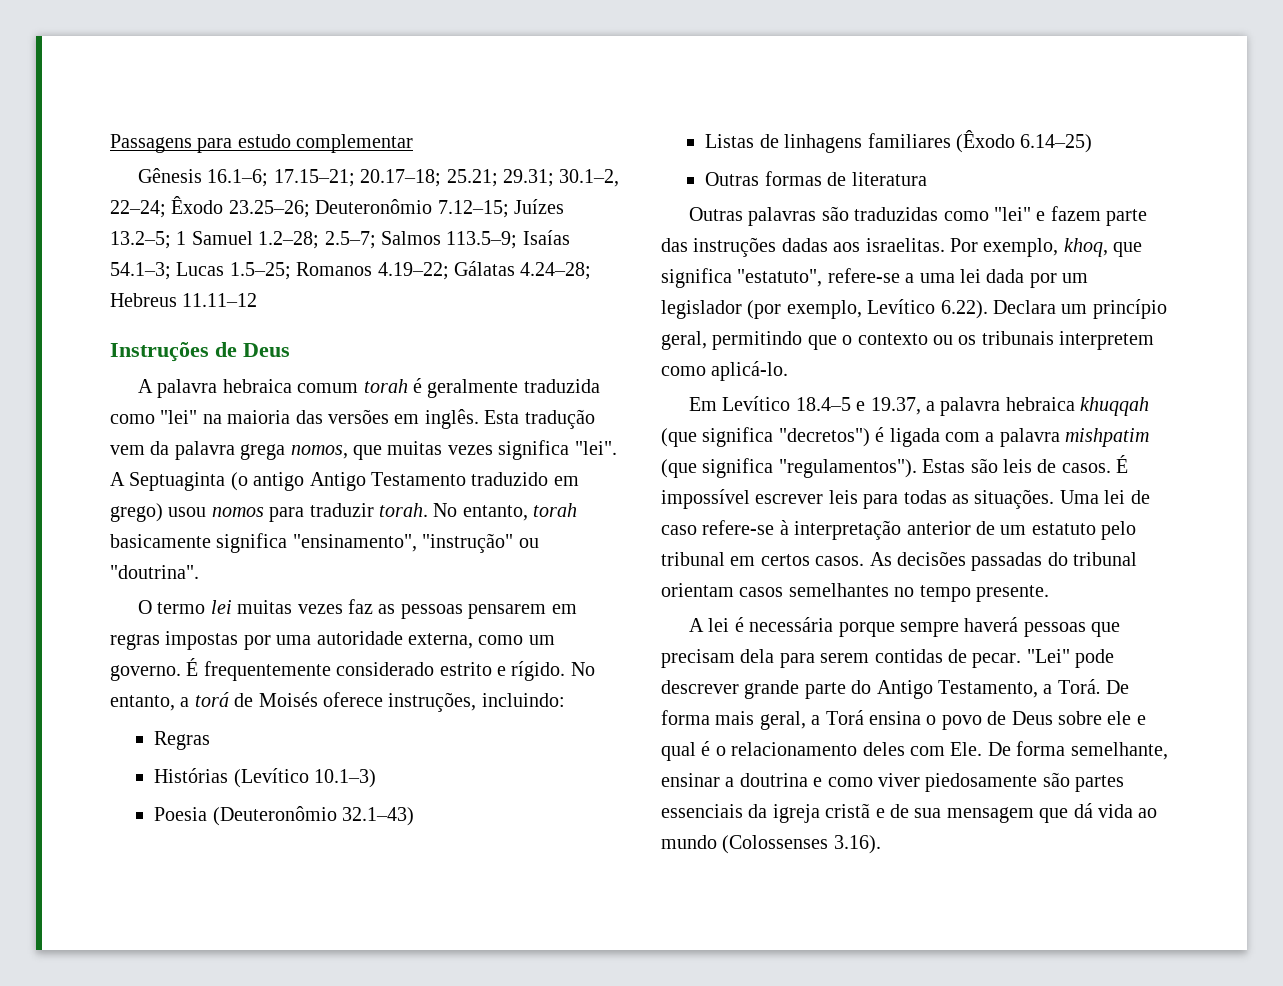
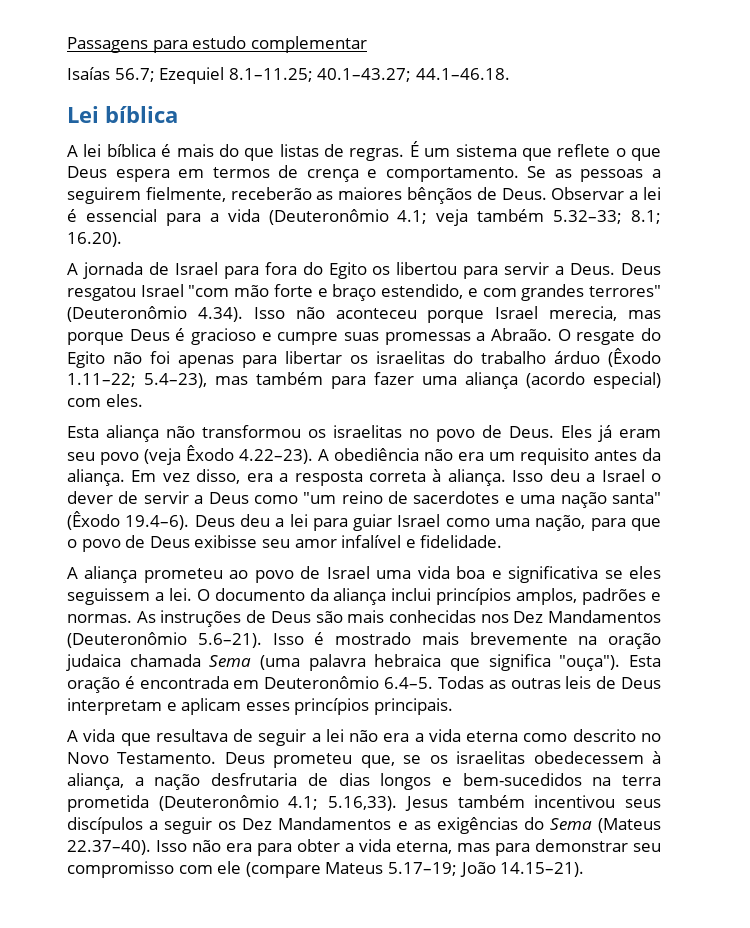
[138,168,620,187] [110,196,564,218] [110,230,570,249] [110,261,592,280] [110,293,258,307] [110,342,290,362] [138,378,600,398] [110,409,595,429] [110,440,617,460] [110,472,579,491] [110,503,578,522] [110,533,539,553] [110,565,199,579] [138,599,577,619] [110,631,555,650] [110,658,595,681] [110,692,565,712] [154,731,211,750] [154,768,377,788] [154,806,415,826] [705,130,1093,153] [705,171,927,186] [689,206,1148,226] [661,237,1143,257] [661,268,1089,288] [661,299,1167,319] [661,331,1155,350] [661,361,789,381] [689,396,1150,416] [661,427,1150,447] [661,455,1129,478] [661,489,1150,509] [661,520,1137,540] [661,551,1138,571] [661,583,1049,602] [689,617,1121,637] [661,649,1115,668] [661,679,1130,699] [661,710,1146,730] [661,741,1168,761] [661,772,1125,792] [661,803,1158,823] [661,835,881,854] Gênesis 16.1–6; 17.15–21; 20.17–18; 25.21; 29.31; 30.1–2, 22–24; Êxodo 23.25–26; Deuteronômio 7.12–15; Juízes 13.2–5; 1 Samuel 1.2–28; 2.5–7; Salmos 113.5–9; Isaías 54.1–3; Lucas 1.5–25; Romanos 4.19–22; Gálatas 4.24–28; Hebreus 11.11–12 // Instruções de Deus // A palavra hebraica comum torah é geralmente traduzida como "lei" na maioria das versões em inglês. Esta tradução vem da palavra grega nomos, que muitas vezes significa "lei". A Septuaginta (o antigo Antigo Testamento traduzido em grego) usou nomos para traduzir torah. No entanto, torah basicamente significa "ensinamento", "instrução" ou "doutrina". // O termo lei muitas vezes faz as pessoas pensarem em regras impostas por uma autoridade externa, como um governo. É frequentemente considerado estrito e rígido. No entanto, a torá de Moisés oferece instruções, incluindo: // Regras // Histórias (Levítico 10.1–3) // Poesia (Deuteronômio 32.1–43) // Listas de linhagens familiares (Êxodo 6.14–25) // Outras formas de literatura // Outras palavras são traduzidas como "lei" e fazem parte das instruções dadas aos israelitas. Por exemplo, khoq, que significa "estatuto", refere-se a uma lei dada por um legislador (por exemplo, Levítico 6.22). Declara um princípio geral, permitindo que o contexto ou os tribunais interpretem como aplicá-lo. // Em Levítico 18.4–5 e 19.37, a palavra hebraica khuqqah (que significa "decretos") é ligada com a palavra mishpatim (que significa "regulamentos"). Estas são leis de casos. É impossível escrever leis para todas as situações. Uma lei de caso refere-se à interpretação anterior de um estatuto pelo tribunal em certos casos. As decisões passadas do tribunal orientam casos semelhantes no tempo presente. // A lei é necessária porque sempre haverá pessoas que precisam dela para serem contidas de pecar. "Lei" pode descrever grande parte do Antigo Testamento, a Torá. De forma mais geral, a Torá ensina o povo de Deus sobre ele e qual é o relacionamento deles com Ele. De forma semelhante, ensinar a doutrina e como viver piedosamente são partes essenciais da igreja cristã e de sua mensagem que dá vida ao mundo (Colossenses 3.16). -> [67,67,510,84] [67,106,178,123] [67,141,661,161] [67,165,661,182] [67,187,661,204] [67,209,661,226] [67,232,122,247] [67,262,662,279] [67,284,661,301] [67,306,661,323] [67,328,661,345] [67,348,661,368] [67,372,661,389] [67,394,143,407] [67,425,661,442] [67,445,661,465] [67,469,662,486] [67,491,661,508] [67,511,661,531] [67,535,503,552] [67,566,661,583] [67,588,661,605] [67,610,661,627] [67,632,661,649] [66,654,661,671] [67,676,661,693] [67,698,453,715] [67,729,661,746] [67,751,661,768] [67,773,661,790] [67,795,661,812] [67,817,661,834] [67,839,661,856] [67,861,585,878] Isaías 56.7; Ezequiel 8.1–11.25; 40.1–43.27; 44.1–46.18. // Lei bíblica // A lei bíblica é mais do que listas de regras. É um sistema que reflete o que Deus espera em termos de crença e comportamento. Se as pessoas a seguirem fielmente, receberão as maiores bênçãos de Deus. Observar a lei é essencial para a vida (Deuteronômio 4.1; veja também 5.32–33; 8.1; 16.20). // A jornada de Israel para fora do Egito os libertou para servir a Deus. Deus resgatou Israel "com mão forte e braço estendido, e com grandes terrores" (Deuteronômio 4.34). Isso não aconteceu porque Israel merecia, mas porque Deus é gracioso e cumpre suas promessas a Abraão. O resgate do Egito não foi apenas para libertar os israelitas do trabalho árduo (Êxodo 1.11–22; 5.4–23), mas também para fazer uma aliança (acordo especial) com eles. // Esta aliança não transformou os israelitas no povo de Deus. Eles já eram seu povo (veja Êxodo 4.22–23). A obediência não era um requisito antes da aliança. Em vez disso, era a resposta correta à aliança. Isso deu a Israel o dever de servir a Deus como "um reino de sacerdotes e uma nação santa" (Êxodo 19.4–6). Deus deu a lei para guiar Israel como uma nação, para que o povo de Deus exibisse seu amor infalível e fidelidade. // A aliança prometeu ao povo de Israel uma vida boa e significativa se eles seguissem a lei. O documento da aliança inclui princípios amplos, padrões e normas. As instruções de Deus são mais conhecidas nos Dez Mandamentos (Deuteronômio 5.6–21). Isso é mostrado mais brevemente na oração judaica chamada Sema (uma palavra hebraica que significa "ouça"). Esta oração é encontrada em Deuteronômio 6.4–5. Todas as outras leis de Deus interpretam e aplicam esses princípios principais. // A vida que resultava de seguir a lei não era a vida eterna como descrito no Novo Testamento. Deus prometeu que, se os israelitas obedecessem à aliança, a nação desfrutaria de dias longos e bem-sucedidos na terra prometida (Deuteronômio 4.1; 5.16,33). Jesus também incentivou seus discípulos a seguir os Dez Mandamentos e as exigências do Sema (Mateus 22.37–40). Isso não era para obter a vida eterna, mas para demonstrar seu compromisso com ele (compare Mateus 5.17–19; João 14.15–21).

